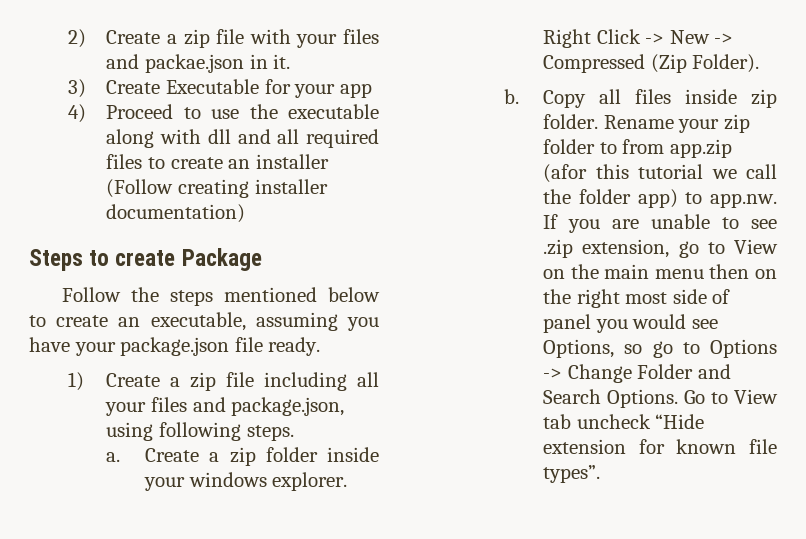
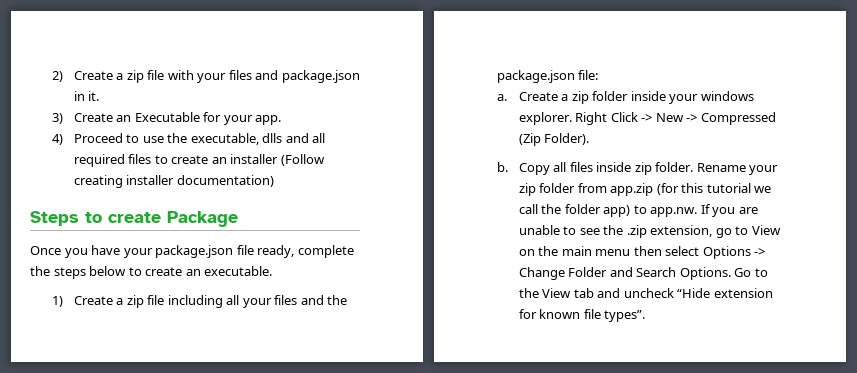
[145,54,245,73] packae.json -> [281,70,360,83] package.json
(161, 87) none -> [116,115,132,122] an
[339,83,372,98] app -> [255,115,282,125] app.
[288,104,379,119] [106,129,231,148] executable along with dll -> [190,133,283,145] executable, dlls
[61,287,380,306] [29,312,338,331] Follow the steps mentioned below to create an executable, assuming -> [30,246,61,255] Once
[268,337,321,356] ready. -> [257,245,354,258] [30,266,273,279] ready, complete the steps below to create an executable.
[231,397,345,416] [106,422,294,441] package.json, using following steps. -> [327,295,348,305] [496,70,599,83] the package.json file:
[599,142,617,154] to -> (576, 188) none
[543,164,588,183] (afor -> [656,183,679,195] (for
(777, 224) none -> [603,225,624,235] the
[755,269,777,279] [543,289,731,308] [543,314,718,333] [543,339,700,358] on the right most side of panel you would see Options, so go to -> [665,246,700,256] select
(729, 398) none -> [518,288,539,298] the
(572, 421) none -> [597,288,621,298] and

